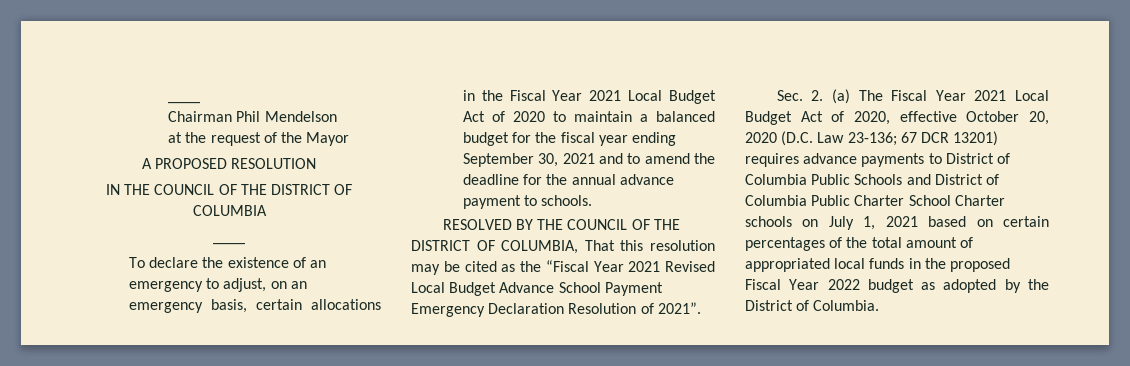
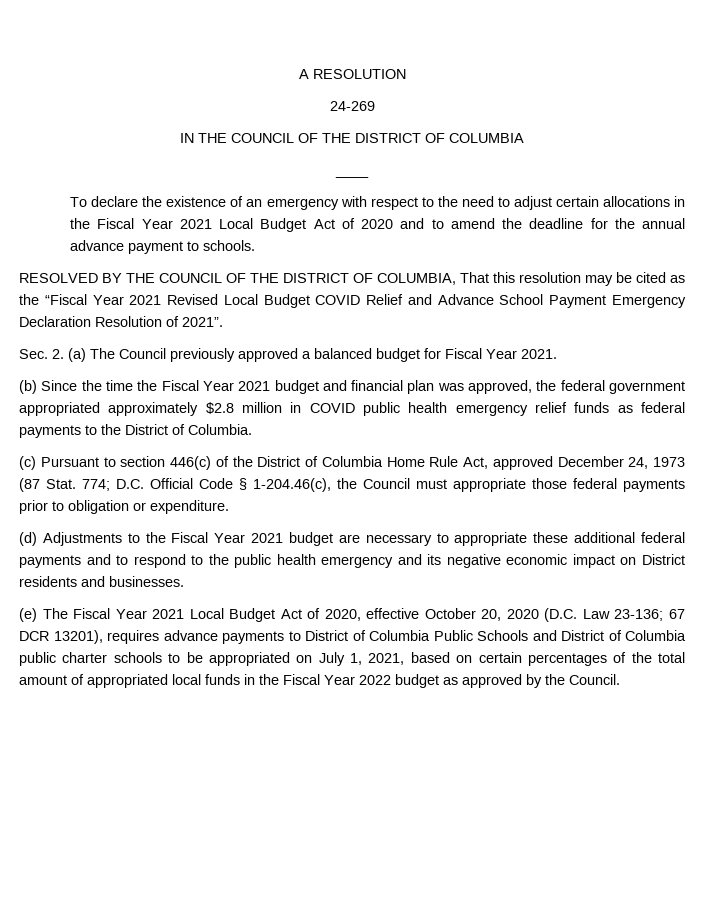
[168,101,201,104] [168,111,337,122] [168,132,350,146] [141,158,317,169] ____ // Chairman Phil Mendelson // at the request of the Mayor // A PROPOSED RESOLUTION -> [298,69,406,79] [329,101,375,111] A RESOLUTION // 24-269
[206,278,307,292] [128,299,247,313] to adjust, on an emergency basis, -> [340,196,552,210] with respect to the need to adjust
[552,111,715,122] [462,132,676,146] [462,153,595,167] to maintain a balanced budget for the fiscal year ending September 30, 2021 -> (394, 224) none
(497, 289) none -> [315,294,432,305] COVID Relief and
(883, 95) none -> [119,348,557,362] [19,380,685,394] [19,402,685,416] [19,424,252,438] [19,456,685,470] [19,478,685,492] [19,500,229,514] [19,532,685,546] [19,554,685,568] [19,576,184,587] [19,608,68,622] Council previously approved a balanced budget for Fiscal Year 2021. // (b) Since the time the Fiscal Year 2021 budget and financial plan was approved, the federal government appropriated approximately $2.8 million in COVID public health emergency relief funds as federal payments to the District of Columbia. // (c) Pursuant to section 446(c) of the District of Columbia Home Rule Act, approved December 24, 1973 (87 Stat. 774; D.C. Official Code § 1-204.46(c), the Council must appropriate those federal payments prior to obligation or expenditure. // (d) Adjustments to the Fiscal Year 2021 budget are necessary to appropriate these additional federal payments and to respond to the public health emergency and its negative economic impact on District residents and businesses. // (e) The
[953,131,999,146] 13201) -> [53,630,103,644] 13201),
[811,195,1005,206] [745,216,792,227] Public Charter School Charter schools -> [19,652,290,666] public charter schools to be appropriated
[885,216,918,227] 2021 -> [368,653,405,665] 2021,
[949,258,1010,272] proposed -> (279, 679) none
[943,279,997,293] adopted -> [462,674,522,688] approved
[745,300,880,311] District of Columbia. -> [569,674,620,685] Council.

